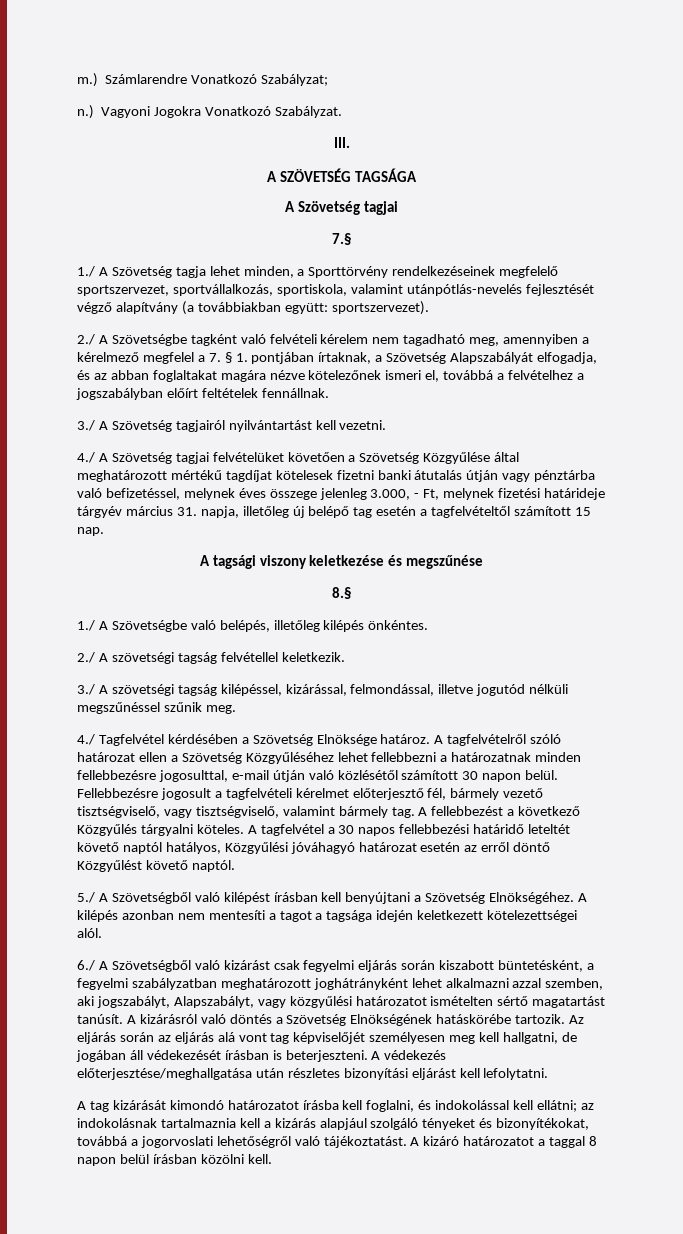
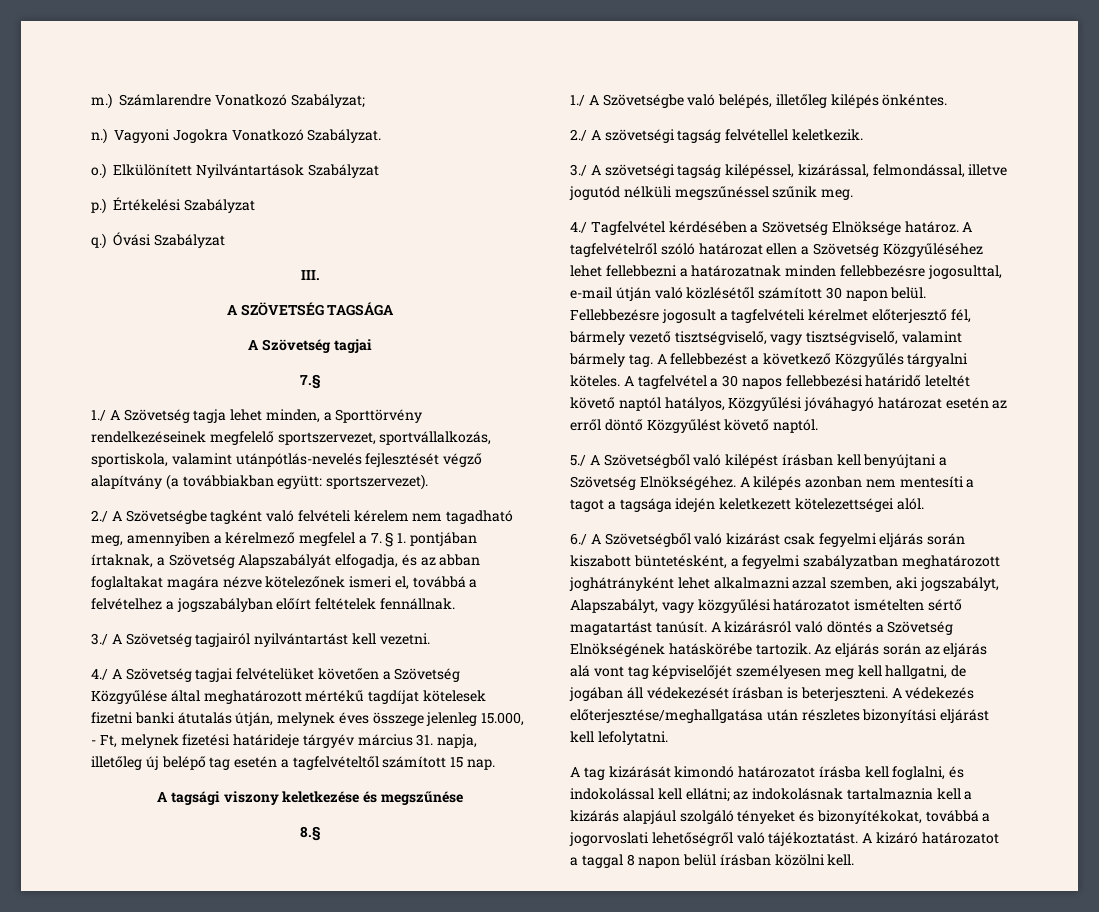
(342, 112) none -> [91,163,379,179] [91,197,255,214] [91,232,225,249] // o.) Elkülönített Nyilvántartások Szabályzat // p.) Értékelési Szabályzat // q.) Óvási Szabályzat
[466,470,596,482] [77,488,180,500] útján vagy pénztárba való befizetéssel, -> [235,712,274,726] útján,
[370,489,411,500] 3.000, -> [481,712,525,726] 15.000,

